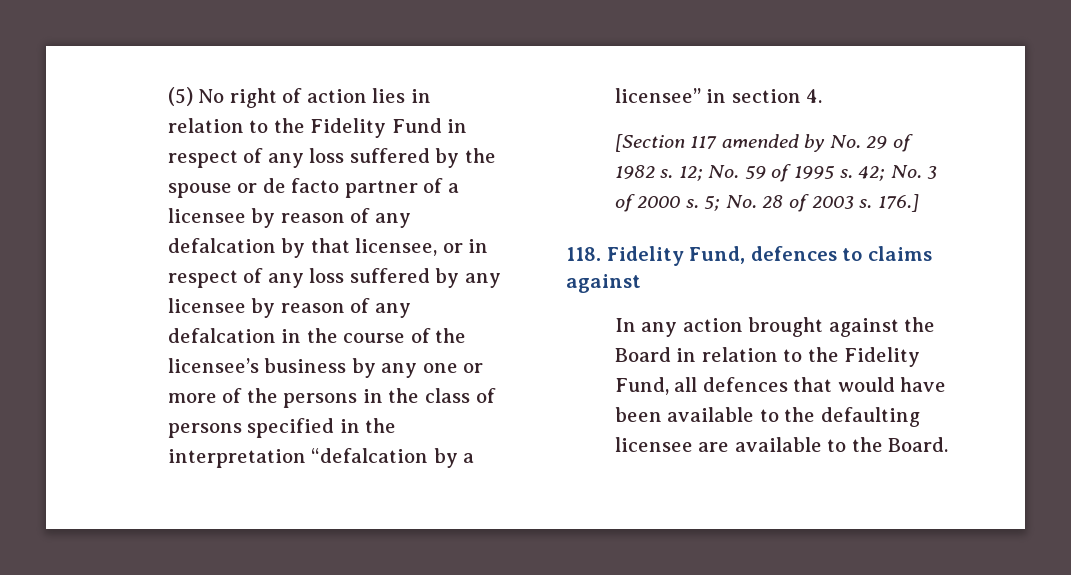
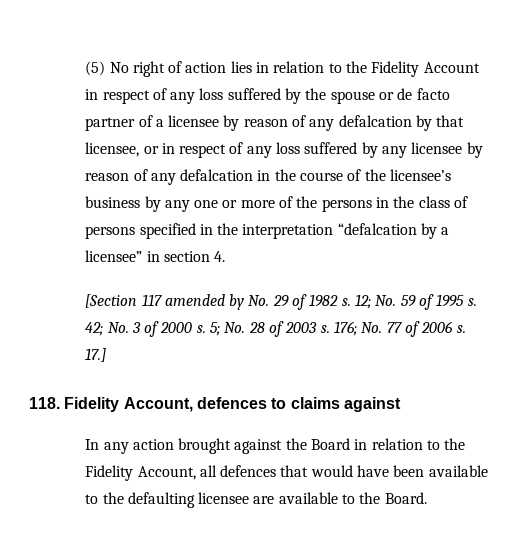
[391,118,442,133] Fund -> [423,62,480,73] Account
[877,194,919,212] 176.] -> [334,321,466,337] [85,348,107,362] 176; No. 77 of 2006 s. 17.]
[689,246,746,264] Fund, -> [123,397,193,412] Account,
[614,377,669,395] Fund, -> [137,466,196,480] Account,

